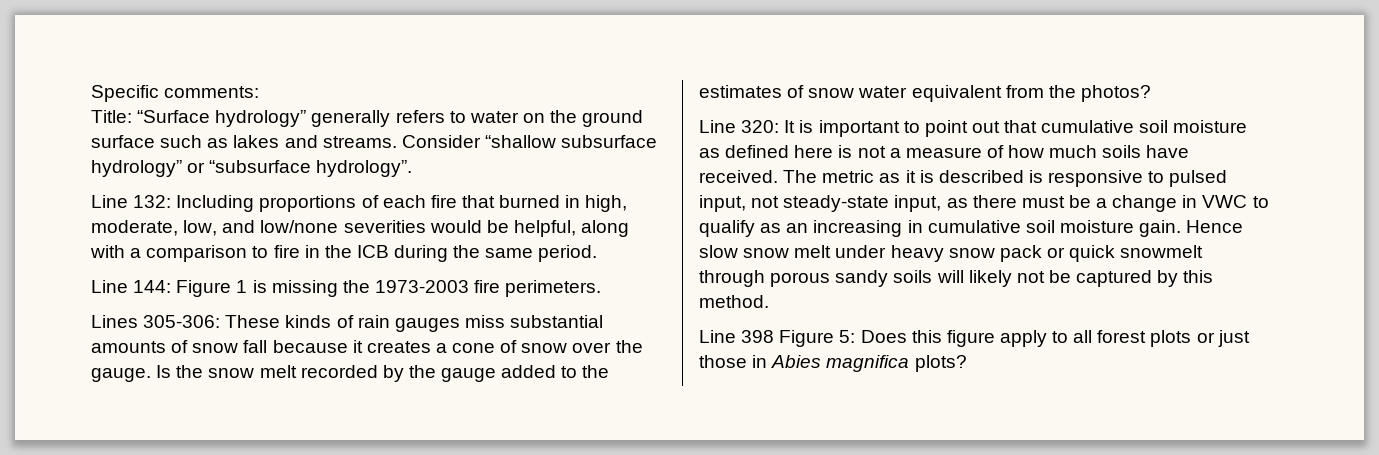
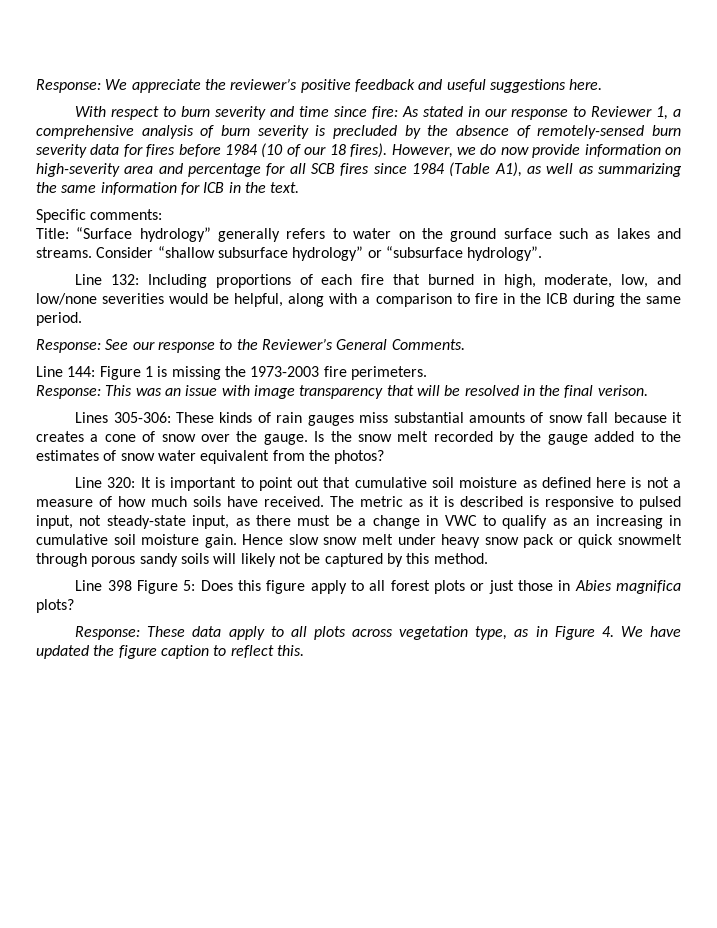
(91, 93) none -> [36,78,603,93] [75,106,681,120] [36,125,682,139] [36,143,682,158] [36,162,682,177] [36,182,300,195] Response: We appreciate the reviewer’s positive feedback and useful suggestions here. // With respect to burn severity and time since fire: As stated in our response to Reviewer 1, a comprehensive analysis of burn severity is precluded by the absence of remotely-sensed burn severity data for fires before 1984 (10 of our 18 fires). However, we do now provide information on high-severity area and percentage for all SCB fires since 1984 (Table A1), as well as summarizing the same information for ICB in the text. //
(598, 253) none -> [36,338,465,353] // Response: See our response to the Reviewer’s General Comments.
(602, 288) none -> [36,385,648,399] // Response: This was an issue with image transparency that will be resolved in the final verison.
(967, 363) none -> [75,626,681,640] [36,645,304,659] // Response: These data apply to all plots across vegetation type, as in Figure 4. We have updated the figure caption to reflect this.

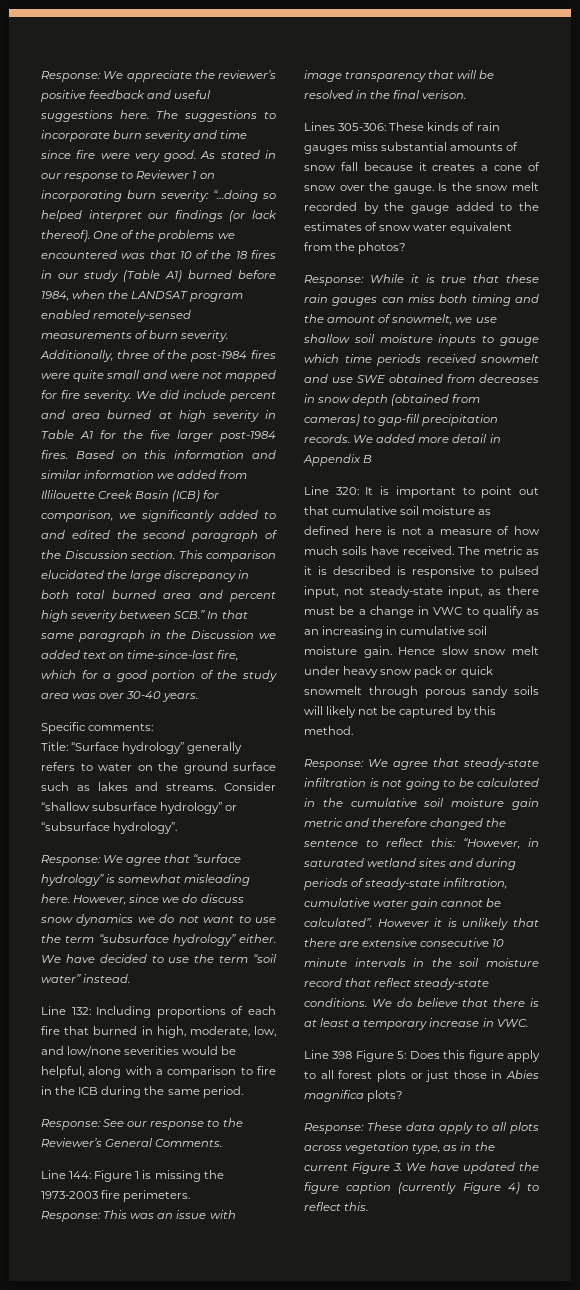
[75,106,177,120] // With respect to -> [156,110,276,122] [41,130,110,142] The suggestions to incorporate
[372,106,399,119] fire: -> [76,150,197,162] fire were very good.
[656,106,681,120] [36,125,682,139] [36,143,682,158] [36,162,682,177] [36,182,300,195] 1, a comprehensive analysis of burn severity is precluded by the absence of remotely-sensed burn severity data for fires before 1984 (10 of our 18 fires). However, we do now provide information on high-severity area and percentage for all SCB fires since 1984 (Table A1), as well as summarizing the same information for ICB in the text. -> [192,171,215,179] [41,190,276,202] [41,210,277,222] [41,230,235,242] [41,250,276,259] [41,270,276,282] [41,290,244,302] [41,310,192,322] [41,330,229,342] [40,350,276,362] [41,370,276,382] [41,390,276,402] [41,410,276,422] [41,430,276,442] [41,450,276,459] [40,470,248,479] [41,490,220,502] [41,510,276,522] [41,530,278,542] [41,550,276,562] [41,570,250,582] [41,590,276,602] [41,610,248,622] [40,630,276,642] [41,650,239,661] [41,670,277,682] [41,691,199,702] 1 on incorporating burn severity: “…doing so helped interpret our findings (or lack thereof). One of the problems we encountered was that 10 of the 18 fires in our study (Table A1) burned before 1984, when the LANDSAT program enabled remotely-sensed measurements of burn severity. Additionally, three of the post-1984 fires were quite small and were not mapped for fire severity. We did include percent and area burned at high severity in Table A1 for the five larger post-1984 fires. Based on this information and similar information we added from Illilouette Creek Basin (ICB) for comparison, we significantly added to and edited the second paragraph of the Discussion section. This comparison elucidated the large discrepancy in both total burned area and percent high severity between SCB.” In that same paragraph in the Discussion we added text on time-since-last fire, which for a good portion of the study area was over 30-40 years.
(543, 253) none -> [41,854,242,866] [41,874,251,886] [41,894,244,905] [40,914,276,926] [41,934,276,946] [41,954,277,963] [41,974,131,983] // Response: We agree that “surface hydrology” is somewhat misleading here. However, since we do discuss snow dynamics we do not want to use the term “subsurface hydrology” either. We have decided to use the term “soil water” instead.
(385, 457) none -> [304,274,539,286] [304,294,539,306] [304,314,497,325] [303,334,539,346] [304,354,539,366] [304,374,539,383] [304,394,481,406] [304,414,499,426] [304,434,501,443] [303,454,373,466] // Response: While it is true that these rain gauges can miss both timing and the amount of snowmelt, we use shallow soil moisture inputs to gauge which time periods received snowmelt and use SWE obtained from decreases in snow depth (obtained from cameras) to gap-fill precipitation records. We added more detail in Appendix B
(488, 558) none -> [304,758,539,770] [304,778,539,790] [304,798,539,810] [304,818,507,830] [303,838,539,849] [303,858,517,870] [304,878,508,890] [304,898,502,910] [304,918,539,930] [304,938,505,947] [304,958,539,967] [304,978,490,990] [304,998,539,1007] [304,1018,528,1030] // Response: We agree that steady-state infiltration is not going to be calculated in the cumulative soil moisture gain metric and therefore changed the sentence to reflect this: “However, in saturated wetland sites and during periods of steady-state infiltration, cumulative water gain cannot be calculated”. However it is unlikely that there are extensive consecutive 10 minute intervals in the soil moisture record that reflect steady-state conditions. We do believe that there is at least a temporary increase in VWC.
[554,626,614,640] Figure 4. -> [474,1142,495,1151] [304,1162,402,1174] the current Figure 3.
(209, 652) none -> [398,1182,520,1194] (currently Figure 4)

